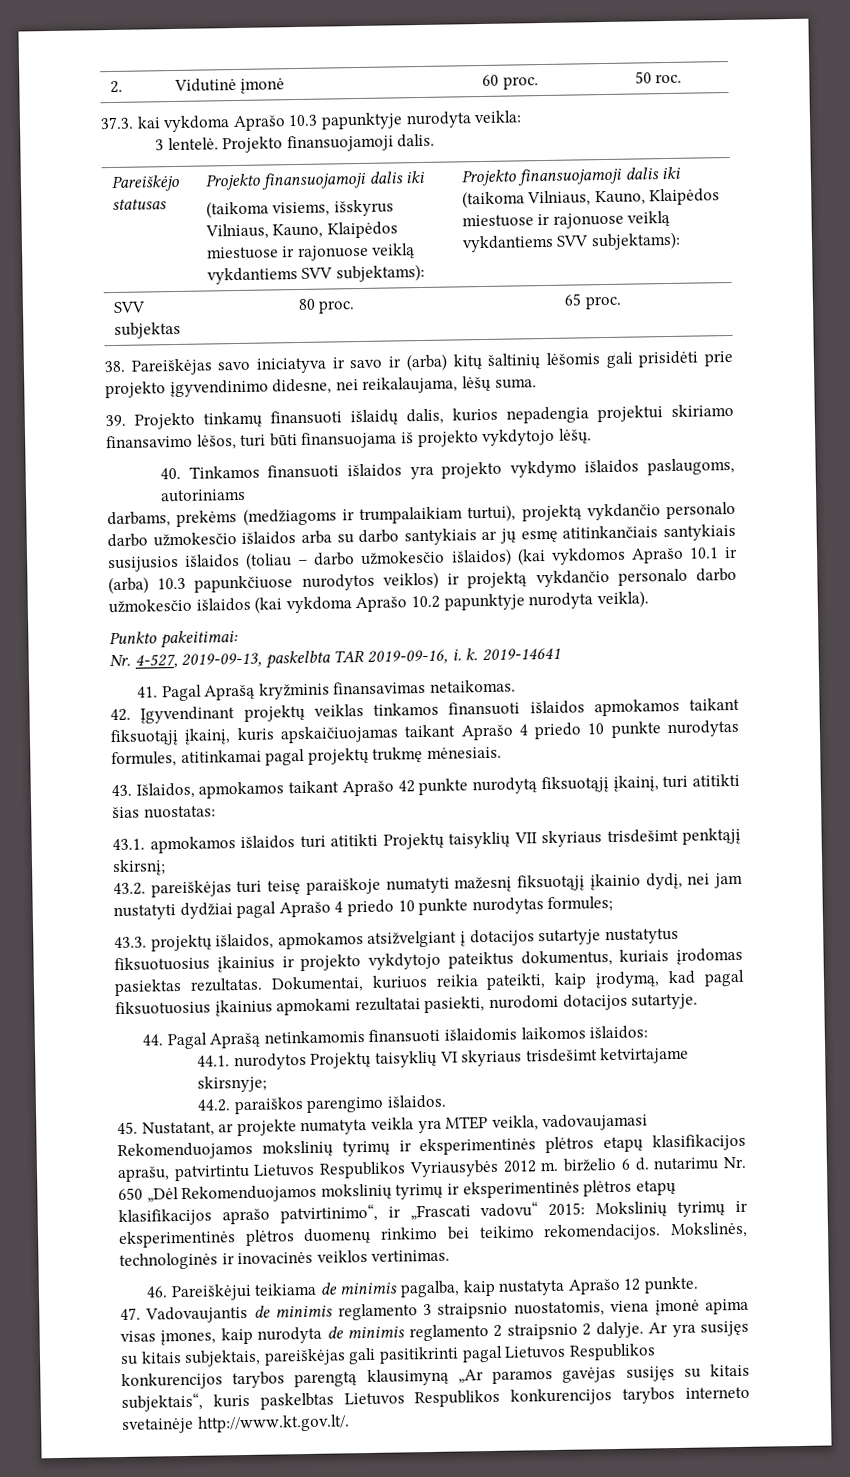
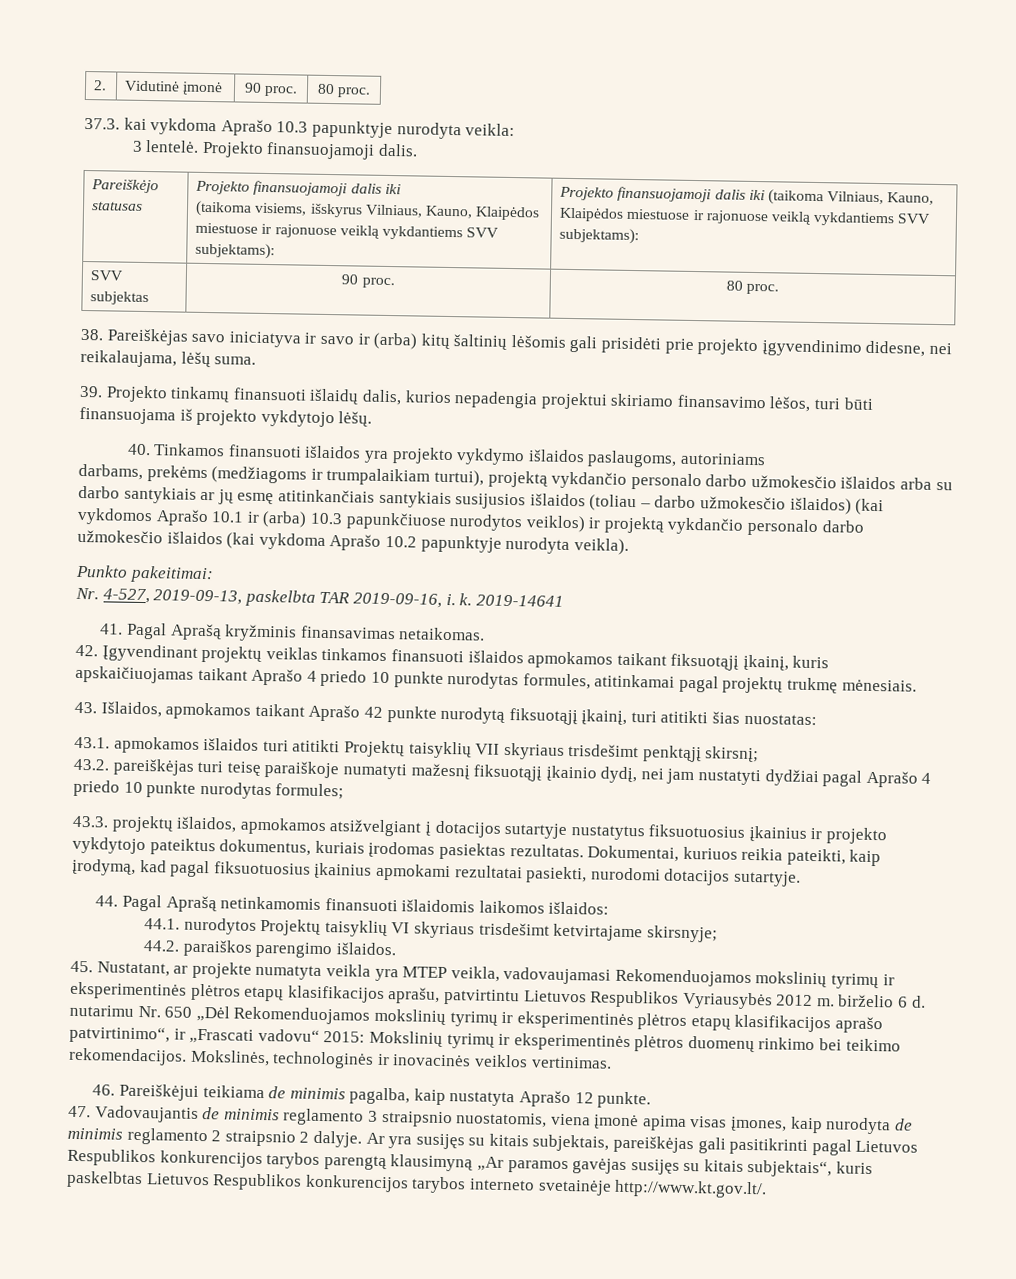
[482,74,539,90] [634,71,683,84] 60 proc. | 50 roc. -> [243,82,299,97] [316,83,372,98] 90 proc. | 80 proc.
[297,298,356,314] [564,293,582,306] 80 proc. | 65 -> [341,274,395,289] [725,280,743,291] 90 proc. | 80

